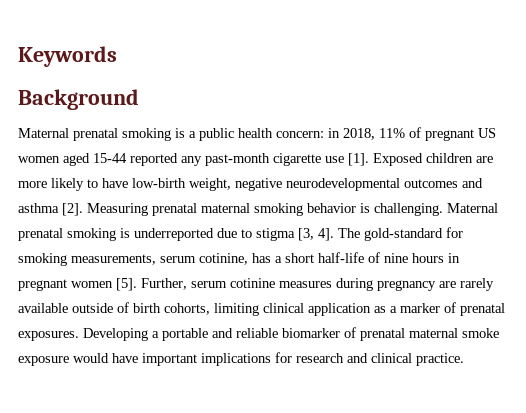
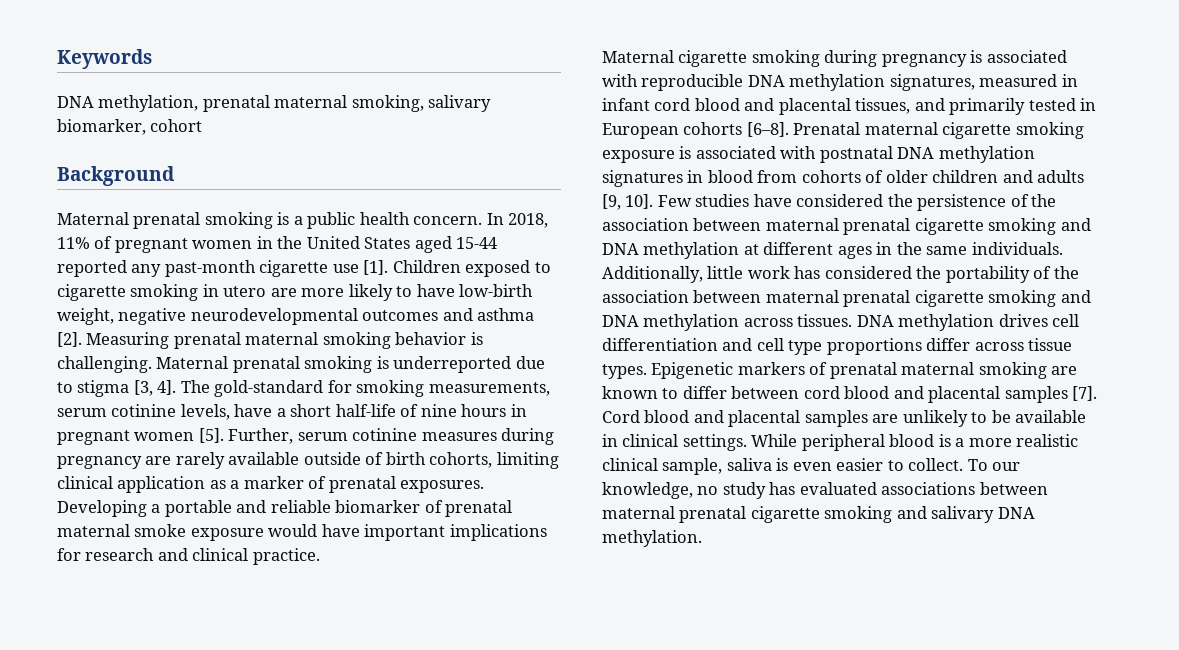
(117, 56) none -> [57,95,492,112] [57,119,203,135] // DNA methylation, prenatal maternal smoking, salivary biomarker, cohort
[276,128,340,138] concern: in -> [413,213,504,225] concern. In
[478,128,496,138] [18,156,60,163] US women -> [192,236,411,249] women in the United States
[373,153,473,166] Exposed children -> [392,260,551,277] [57,284,267,301] Children exposed to cigarette smoking in utero
[199,253,271,265] cotinine, has -> [111,404,273,420] cotinine levels, have
(464, 359) none -> [602,50,1067,67] [602,74,1078,91] [602,98,1097,115] [602,122,1084,139] [602,146,1035,163] [602,170,1085,187] [602,194,1057,211] [602,218,1091,235] [602,242,1063,259] [602,266,1079,283] [602,290,1091,307] [602,314,1080,331] [602,338,1073,355] [602,362,1078,379] [602,386,1098,403] [602,410,1087,427] [602,434,1079,451] [602,458,1021,475] [602,482,1048,499] [602,506,1035,523] [602,530,702,547] // Maternal cigarette smoking during pregnancy is associated with reproducible DNA methylation signatures, measured in infant cord blood and placental tissues, and primarily tested in European cohorts [6–8]. Prenatal maternal cigarette smoking exposure is associated with postnatal DNA methylation signatures in blood from cohorts of older children and adults [9, 10]. Few studies have considered the persistence of the association between maternal prenatal cigarette smoking and DNA methylation at different ages in the same individuals. Additionally, little work has considered the portability of the association between maternal prenatal cigarette smoking and DNA methylation across tissues. DNA methylation drives cell differentiation and cell type proportions differ across tissue types. Epigenetic markers of prenatal maternal smoking are known to differ between cord blood and placental samples [7]. Cord blood and placental samples are unlikely to be available in clinical settings. While peripheral blood is a more realistic clinical sample, saliva is even easier to collect. To our knowledge, no study has evaluated associations between maternal prenatal cigarette smoking and salivary DNA methylation.

